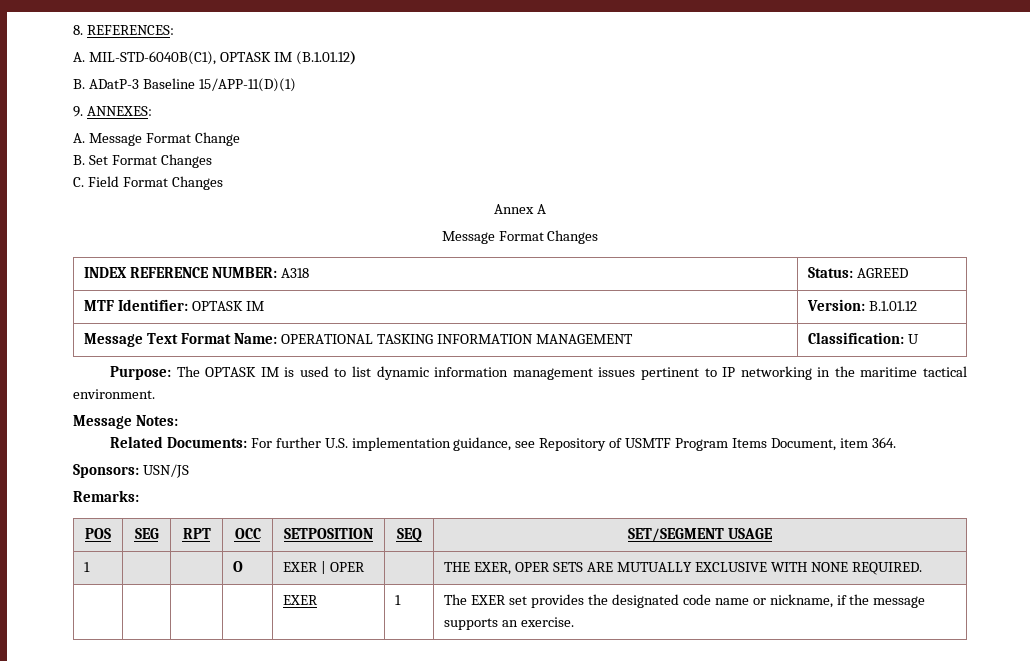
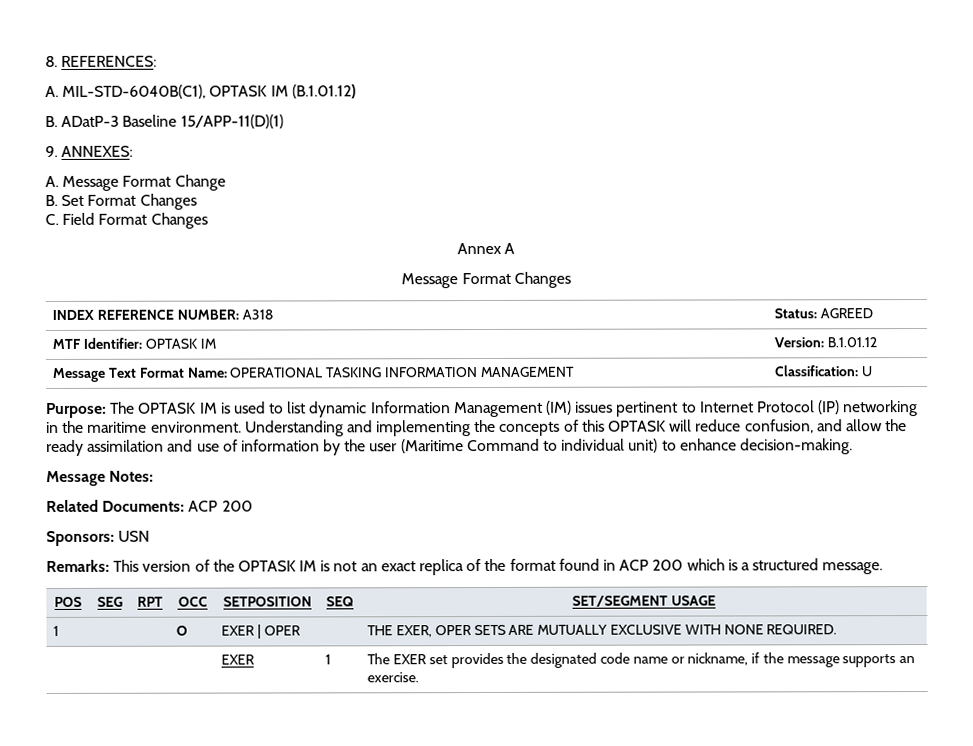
[434,367,736,380] information management issues pertinent to IP -> [370,400,841,418] Information Management (IM) issues pertinent to Internet Protocol (IP)
[922,366,967,377] tactical -> (148, 427) none
[73,415,178,429] [109,436,896,451] // Message Notes: // Related Documents: For further U.S. implementation guidance, see Repository of USMTF Program Items Document, item 364. -> [244,419,908,437] [46,438,853,456] [46,470,155,486] [46,499,253,512] Understanding and implementing the concepts of this OPTASK will reduce confusion, and allow the ready assimilation and use of information by the user (Maritime Command to individual unit) to enhance decision-making. // Message Notes: // Related Documents: ACP 200
[142,464,189,478] USN/JS -> [118,530,151,542] USN
(139, 496) none -> [113,558,884,576] This version of the OPTASK IM is not an exact replica of the format found in ACP 200 which is a structured message.

